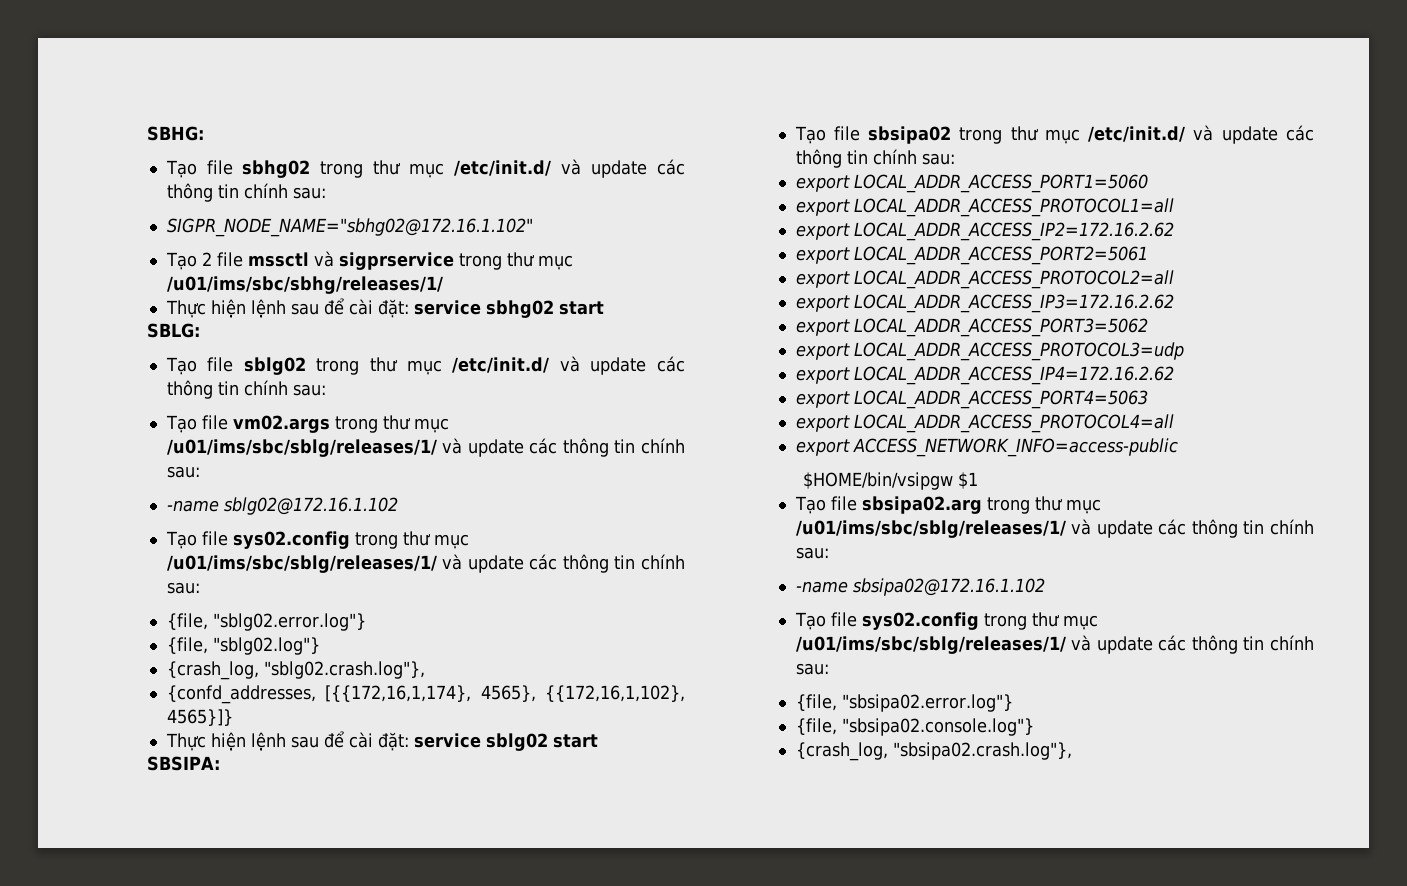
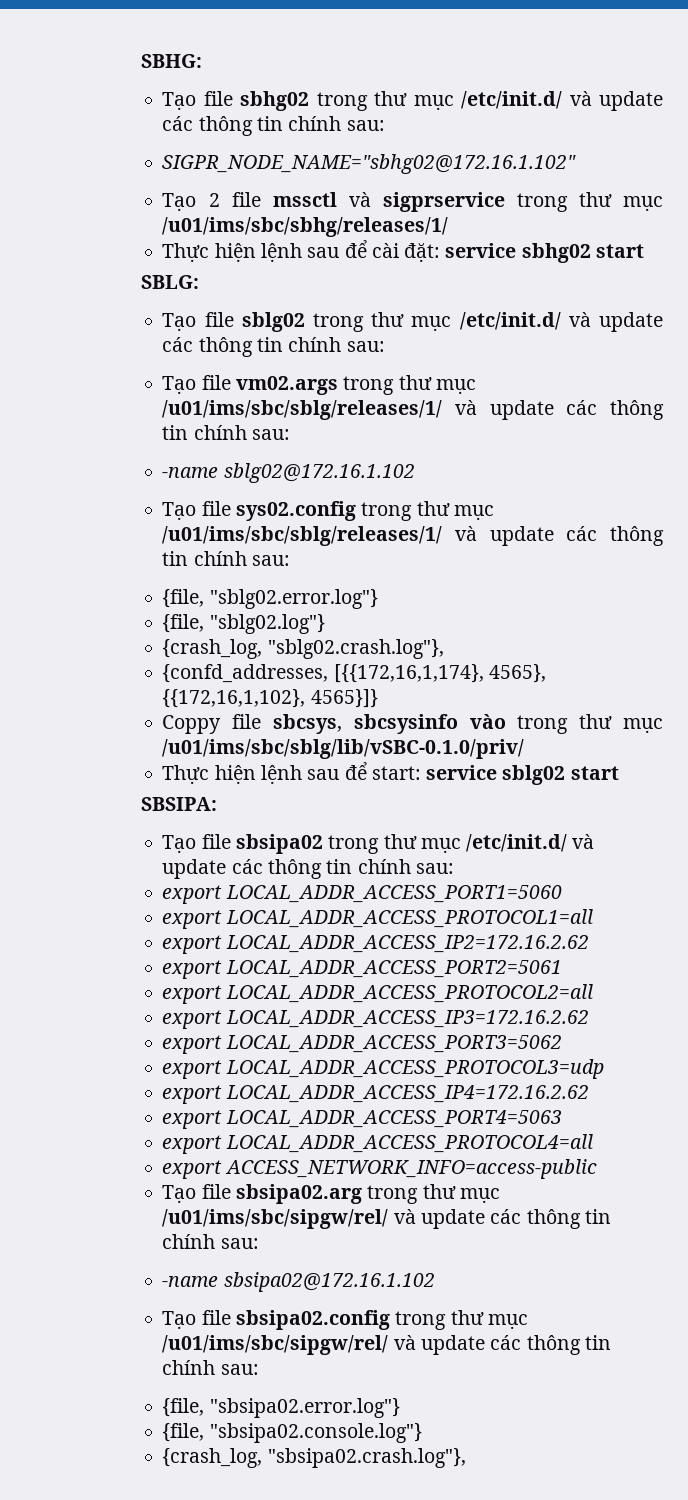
[165,731,409,751] // Thực hiện lệnh sau để cài đặt: -> [162,714,663,734] [162,739,525,759] [162,762,421,784] // Coppy file sbcsys, sbcsysinfo vào trong thư mục /u01/ims/sbc/sblg/lib/vSBC-0.1.0/priv/ // Thực hiện lệnh sau để start:
[802,472,978,490] // $HOME/bin/vsipgw $1 -> (597, 1169) none
[795,520,1066,538] /u01/ims/sbc/sblg/releases/1/ -> [162,1209,389,1229] /u01/ims/sbc/sipgw/rel/
[861,612,1098,630] [795,636,1066,654] sys02.config trong thư mục /u01/ims/sbc/sblg/releases/1/ -> [235,1310,528,1330] [162,1335,389,1355] sbsipa02.config trong thư mục /u01/ims/sbc/sipgw/rel/

